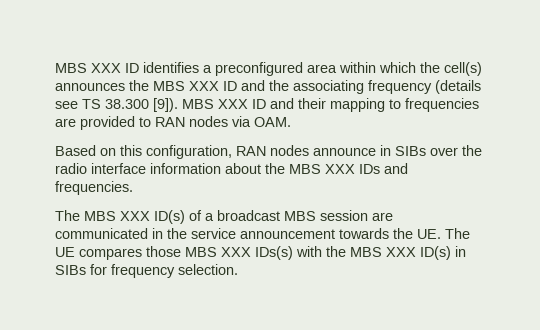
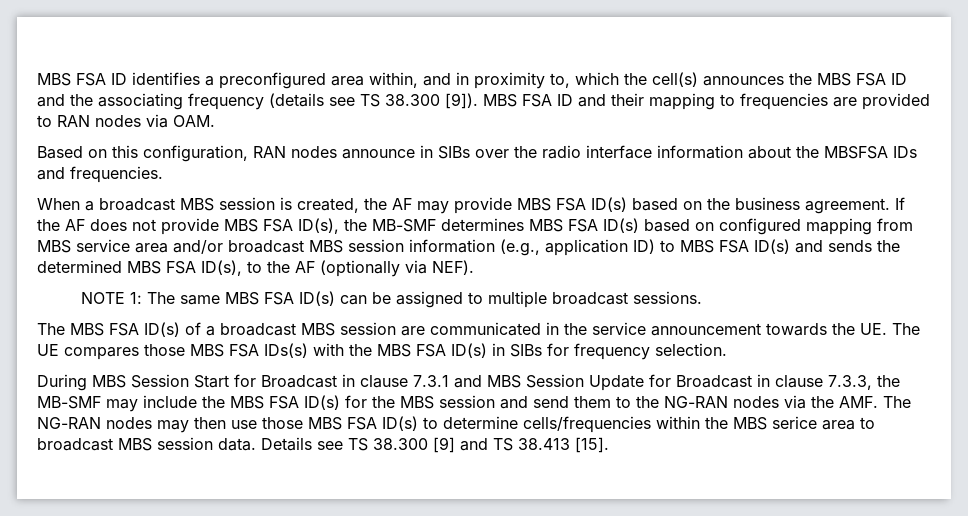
[55,63,121,73] MBS XXX -> [37,73,106,86] MBS FSA
[339,62,376,73] within -> [369,72,570,89] within, and in proximity to,
[189,81,219,91] XXX -> [856,73,886,86] FSA
[218,99,248,109] XXX -> [522,94,552,107] FSA
[289,164,355,174] MBS XXX -> [824,146,888,159] MBSFSA
(133, 188) none -> [37,197,905,214] [37,218,913,235] [37,239,900,256] [37,260,474,277] [80,291,702,308] // When a broadcast MBS session is created, the AF may provide MBS FSA ID(s) based on the business agreement. If the AF does not provide MBS FSA ID(s), the MB-SMF determines MBS FSA ID(s) based on configured mapping from MBS service area and/or broadcast MBS session information (e.g., application ID) to MBS FSA ID(s) and sends the determined MBS FSA ID(s), to the AF (optionally via NEF). // NOTE 1: The same MBS FSA ID(s) can be assigned to multiple broadcast sessions.
[120,211,150,221] XXX -> [109,323,139,336] FSA
[221,247,251,257] XXX -> [229,344,259,357] FSA
[386,247,416,257] XXX -> [416,344,446,357] FSA
(238, 269) none -> [37,374,900,391] [37,395,911,412] [37,416,875,433] [37,437,609,453] // During MBS Session Start for Broadcast in clause 7.3.1 and MBS Session Update for Broadcast in clause 7.3.3, the MB-SMF may include the MBS FSA ID(s) for the MBS session and send them to the NG-RAN nodes via the AMF. The NG-RAN nodes may then use those MBS FSA ID(s) to determine cells/frequencies within the MBS serice area to broadcast MBS session data. Details see TS 38.300 [9] and TS 38.413 [15].

